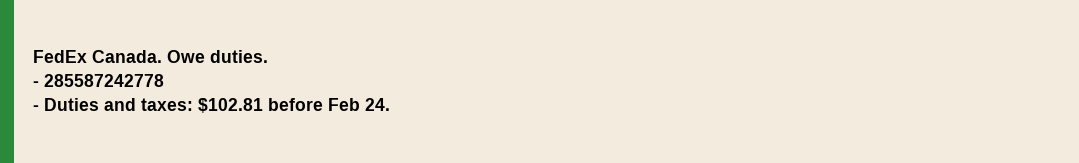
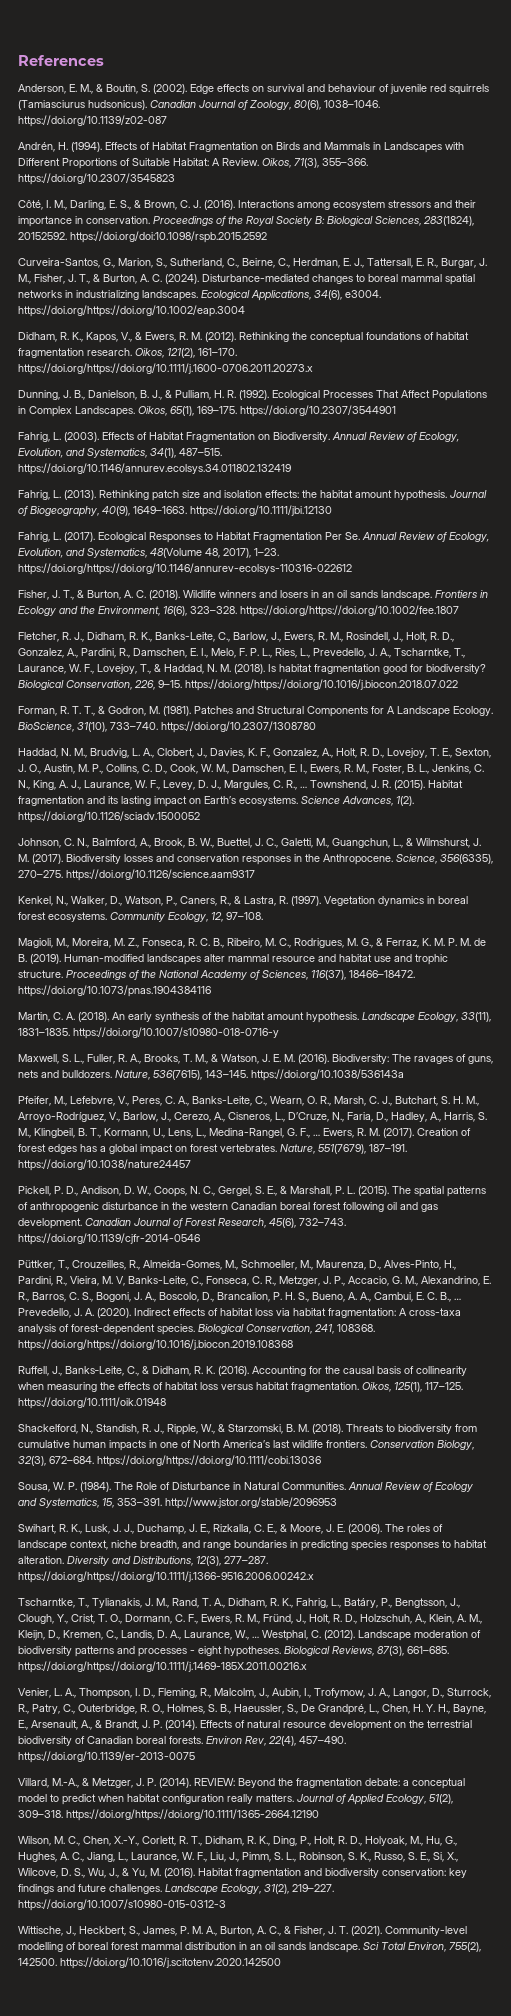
[33,50,268,63] [33,74,164,87] [33,98,390,113] FedEx Canada. Owe duties. // - 285587242778 // - Duties and taxes: $102.81 before Feb 24. -> [18,55,104,66] [18,84,489,95] [18,100,380,110] [18,115,167,127] [18,142,464,153] [18,158,368,169] [18,173,175,185] [18,200,476,210] [18,216,474,227] [18,231,267,243] [18,258,487,268] [18,274,475,285] [18,290,381,301] [18,305,245,317] [18,332,469,343] [18,348,237,358] [18,363,313,375] [18,390,487,401] [18,405,396,417] [18,432,459,442] [18,448,222,458] [18,463,291,475] [18,490,487,501] [18,505,332,517] [18,532,489,543] [18,548,279,558] [18,563,352,575] [18,590,488,601] [18,605,459,617] [18,632,454,642] [18,648,465,658] [18,664,486,674] [18,679,458,691] [18,706,493,717] [18,721,316,733] [18,748,491,758] [18,764,484,774] [18,780,463,790] [18,796,414,807] [18,811,200,823] [18,838,481,848] [18,854,493,865] [18,869,255,881] [18,896,468,906] [18,912,263,922] [18,938,486,948] [18,954,448,965] [18,970,415,980] [18,985,211,997] [18,1012,491,1023] [18,1027,279,1039] [18,1054,493,1064] [18,1069,404,1081] [18,1096,479,1106] [18,1112,487,1122] [18,1128,471,1138] [18,1144,407,1155] [18,1159,191,1171] [18,1186,486,1197] [18,1202,438,1213] [18,1218,346,1229] [18,1233,200,1245] [18,1260,456,1270] [18,1276,491,1286] [18,1292,461,1302] [18,1308,461,1318] [18,1324,375,1335] [18,1339,293,1351] [18,1366,467,1376] [18,1382,463,1392] [18,1397,166,1409] [18,1424,477,1435] [18,1440,474,1451] [18,1455,321,1467] [18,1482,473,1492] [18,1497,337,1509] [18,1524,443,1535] [18,1540,487,1551] [18,1556,268,1566] [18,1571,314,1583] [18,1598,460,1608] [18,1614,482,1624] [18,1630,481,1641] [18,1646,449,1657] [18,1661,307,1673] [18,1688,491,1699] [18,1704,486,1715] [18,1720,472,1731] [18,1736,346,1746] [18,1751,195,1763] [18,1778,465,1789] [18,1794,453,1805] [18,1809,319,1821] [18,1836,457,1846] [18,1852,458,1862] [18,1868,467,1878] [18,1884,334,1895] [18,1899,226,1911] [18,1926,467,1936] [18,1942,481,1953] [18,1957,281,1969] References // Anderson, E. M., & Boutin, S. (2002). Edge effects on survival and behaviour of juvenile red squirrels (Tamiasciurus hudsonicus). Canadian Journal of Zoology, 80(6), 1038–1046. https://doi.org/10.1139/z02-087 // Andrén, H. (1994). Effects of Habitat Fragmentation on Birds and Mammals in Landscapes with Different Proportions of Suitable Habitat: A Review. Oikos, 71(3), 355–366. https://doi.org/10.2307/3545823 // Côté, I. M., Darling, E. S., & Brown, C. J. (2016). Interactions among ecosystem stressors and their importance in conservation. Proceedings of the Royal Society B: Biological Sciences, 283(1824), 20152592. https://doi.org/doi:10.1098/rspb.2015.2592 // Curveira-Santos, G., Marion, S., Sutherland, C., Beirne, C., Herdman, E. J., Tattersall, E. R., Burgar, J. M., Fisher, J. T., & Burton, A. C. (2024). Disturbance-mediated changes to boreal mammal spatial networks in industrializing landscapes. Ecological Applications, 34(6), e3004. https://doi.org/https://doi.org/10.1002/eap.3004 // Didham, R. K., Kapos, V., & Ewers, R. M. (2012). Rethinking the conceptual foundations of habitat fragmentation research. Oikos, 121(2), 161–170. https://doi.org/https://doi.org/10.1111/j.1600-0706.2011.20273.x // Dunning, J. B., Danielson, B. J., & Pulliam, H. R. (1992). Ecological Processes That Affect Populations in Complex Landscapes. Oikos, 65(1), 169–175. https://doi.org/10.2307/3544901 // Fahrig, L. (2003). Effects of Habitat Fragmentation on Biodiversity. Annual Review of Ecology, Evolution, and Systematics, 34(1), 487–515. https://doi.org/10.1146/annurev.ecolsys.34.011802.132419 // Fahrig, L. (2013). Rethinking patch size and isolation effects: the habitat amount hypothesis. Journal of Biogeography, 40(9), 1649–1663. https://doi.org/10.1111/jbi.12130 // Fahrig, L. (2017). Ecological Responses to Habitat Fragmentation Per Se. Annual Review of Ecology, Evolution, and Systematics, 48(Volume 48, 2017), 1–23. https://doi.org/https://doi.org/10.1146/annurev-ecolsys-110316-022612 // Fisher, J. T., & Burton, A. C. (2018). Wildlife winners and losers in an oil sands landscape. Frontiers in Ecology and the Environment, 16(6), 323–328. https://doi.org/https://doi.org/10.1002/fee.1807 // Fletcher, R. J., Didham, R. K., Banks-Leite, C., Barlow, J., Ewers, R. M., Rosindell, J., Holt, R. D., Gonzalez, A., Pardini, R., Damschen, E. I., Melo, F. P. L., Ries, L., Prevedello, J. A., Tscharntke, T., Laurance, W. F., Lovejoy, T., & Haddad, N. M. (2018). Is habitat fragmentation good for biodiversity? Biological Conservation, 226, 9–15. https://doi.org/https://doi.org/10.1016/j.biocon.2018.07.022 // Forman, R. T. T., & Godron, M. (1981). Patches and Structural Components for A Landscape Ecology. BioScience, 31(10), 733–740. https://doi.org/10.2307/1308780 // Haddad, N. M., Brudvig, L. A., Clobert, J., Davies, K. F., Gonzalez, A., Holt, R. D., Lovejoy, T. E., Sexton, J. O., Austin, M. P., Collins, C. D., Cook, W. M., Damschen, E. I., Ewers, R. M., Foster, B. L., Jenkins, C. N., King, A. J., Laurance, W. F., Levey, D. J., Margules, C. R., … Townshend, J. R. (2015). Habitat fragmentation and its lasting impact on Earth’s ecosystems. Science Advances, 1(2). https://doi.org/10.1126/sciadv.1500052 // Johnson, C. N., Balmford, A., Brook, B. W., Buettel, J. C., Galetti, M., Guangchun, L., & Wilmshurst, J. M. (2017). Biodiversity losses and conservation responses in the Anthropocene. Science, 356(6335), 270–275. https://doi.org/10.1126/science.aam9317 // Kenkel, N., Walker, D., Watson, P., Caners, R., & Lastra, R. (1997). Vegetation dynamics in boreal forest ecosystems. Community Ecology, 12, 97–108. // Magioli, M., Moreira, M. Z., Fonseca, R. C. B., Ribeiro, M. C., Rodrigues, M. G., & Ferraz, K. M. P. M. de B. (2019). Human-modified landscapes alter mammal resource and habitat use and trophic structure. Proceedings of the National Academy of Sciences, 116(37), 18466–18472. https://doi.org/10.1073/pnas.1904384116 // Martin, C. A. (2018). An early synthesis of the habitat amount hypothesis. Landscape Ecology, 33(11), 1831–1835. https://doi.org/10.1007/s10980-018-0716-y // Maxwell, S. L., Fuller, R. A., Brooks, T. M., & Watson, J. E. M. (2016). Biodiversity: The ravages of guns, nets and bulldozers. Nature, 536(7615), 143–145. https://doi.org/10.1038/536143a // Pfeifer, M., Lefebvre, V., Peres, C. A., Banks-Leite, C., Wearn, O. R., Marsh, C. J., Butchart, S. H. M., Arroyo-Rodríguez, V., Barlow, J., Cerezo, A., Cisneros, L., D’Cruze, N., Faria, D., Hadley, A., Harris, S. M., Klingbeil, B. T., Kormann, U., Lens, L., Medina-Rangel, G. F., … Ewers, R. M. (2017). Creation of forest edges has a global impact on forest vertebrates. Nature, 551(7679), 187–191. https://doi.org/10.1038/nature24457 // Pickell, P. D., Andison, D. W., Coops, N. C., Gergel, S. E., & Marshall, P. L. (2015). The spatial patterns of anthropogenic disturbance in the western Canadian boreal forest following oil and gas development. Canadian Journal of Forest Research, 45(6), 732–743. https://doi.org/10.1139/cjfr-2014-0546 // Püttker, T., Crouzeilles, R., Almeida-Gomes, M., Schmoeller, M., Maurenza, D., Alves-Pinto, H., Pardini, R., Vieira, M. V, Banks-Leite, C., Fonseca, C. R., Metzger, J. P., Accacio, G. M., Alexandrino, E. R., Barros, C. S., Bogoni, J. A., Boscolo, D., Brancalion, P. H. S., Bueno, A. A., Cambui, E. C. B., … Prevedello, J. A. (2020). Indirect effects of habitat loss via habitat fragmentation: A cross-taxa analysis of forest-dependent species. Biological Conservation, 241, 108368. https://doi.org/https://doi.org/10.1016/j.biocon.2019.108368 // Ruffell, J., Banks‐Leite, C., & Didham, R. K. (2016). Accounting for the causal basis of collinearity when measuring the effects of habitat loss versus habitat fragmentation. Oikos, 125(1), 117–125. https://doi.org/10.1111/oik.01948 // Shackelford, N., Standish, R. J., Ripple, W., & Starzomski, B. M. (2018). Threats to biodiversity from cumulative human impacts in one of North America’s last wildlife frontiers. Conservation Biology, 32(3), 672–684. https://doi.org/https://doi.org/10.1111/cobi.13036 // Sousa, W. P. (1984). The Role of Disturbance in Natural Communities. Annual Review of Ecology and Systematics, 15, 353–391. http://www.jstor.org/stable/2096953 // Swihart, R. K., Lusk, J. J., Duchamp, J. E., Rizkalla, C. E., & Moore, J. E. (2006). The roles of landscape context, niche breadth, and range boundaries in predicting species responses to habitat alteration. Diversity and Distributions, 12(3), 277–287. https://doi.org/https://doi.org/10.1111/j.1366-9516.2006.00242.x // Tscharntke, T., Tylianakis, J. M., Rand, T. A., Didham, R. K., Fahrig, L., Batáry, P., Bengtsson, J., Clough, Y., Crist, T. O., Dormann, C. F., Ewers, R. M., Fründ, J., Holt, R. D., Holzschuh, A., Klein, A. M., Kleijn, D., Kremen, C., Landis, D. A., Laurance, W., … Westphal, C. (2012). Landscape moderation of biodiversity patterns and processes - eight hypotheses. Biological Reviews, 87(3), 661–685. https://doi.org/https://doi.org/10.1111/j.1469-185X.2011.00216.x // Venier, L. A., Thompson, I. D., Fleming, R., Malcolm, J., Aubin, I., Trofymow, J. A., Langor, D., Sturrock, R., Patry, C., Outerbridge, R. O., Holmes, S. B., Haeussler, S., De Grandpré, L., Chen, H. Y. H., Bayne, E., Arsenault, A., & Brandt, J. P. (2014). Effects of natural resource development on the terrestrial biodiversity of Canadian boreal forests. Environ Rev, 22(4), 457–490. https://doi.org/10.1139/er-2013-0075 // Villard, M.-A., & Metzger, J. P. (2014). REVIEW: Beyond the fragmentation debate: a conceptual model to predict when habitat configuration really matters. Journal of Applied Ecology, 51(2), 309–318. https://doi.org/https://doi.org/10.1111/1365-2664.12190 // Wilson, M. C., Chen, X.-Y., Corlett, R. T., Didham, R. K., Ding, P., Holt, R. D., Holyoak, M., Hu, G., Hughes, A. C., Jiang, L., Laurance, W. F., Liu, J., Pimm, S. L., Robinson, S. K., Russo, S. E., Si, X., Wilcove, D. S., Wu, J., & Yu, M. (2016). Habitat fragmentation and biodiversity conservation: key findings and future challenges. Landscape Ecology, 31(2), 219–227. https://doi.org/10.1007/s10980-015-0312-3 // Wittische, J., Heckbert, S., James, P. M. A., Burton, A. C., & Fisher, J. T. (2021). Community-level modelling of boreal forest mammal distribution in an oil sands landscape. Sci Total Environ, 755(2), 142500. https://doi.org/10.1016/j.scitotenv.2020.142500

